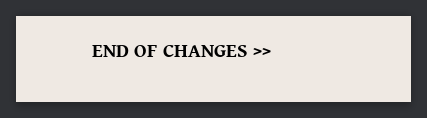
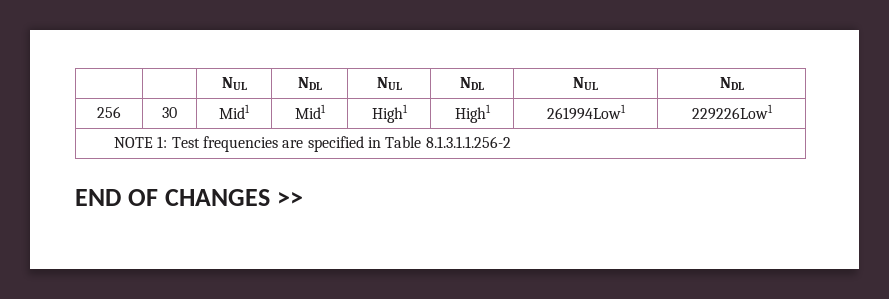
(92, 51) none -> [221,77,247,90] [297,77,322,90] [376,77,402,90] [460,77,484,90] [573,77,598,90] [719,77,744,90] [97,106,121,118] [162,107,177,118] [219,104,250,119] [294,104,326,119] [371,104,408,123] [454,104,491,123] [546,104,626,120] [691,104,773,120] [113,136,511,152] | | NUL | NDL | NUL | NDL | NUL | NDL // 256 | 30 | Mid1 | Mid1 | High1 | High1 | 261994Low1 | 229226Low1 // NOTE 1: Test frequencies are specified in Table 8.1.3.1.1.256-2 //

